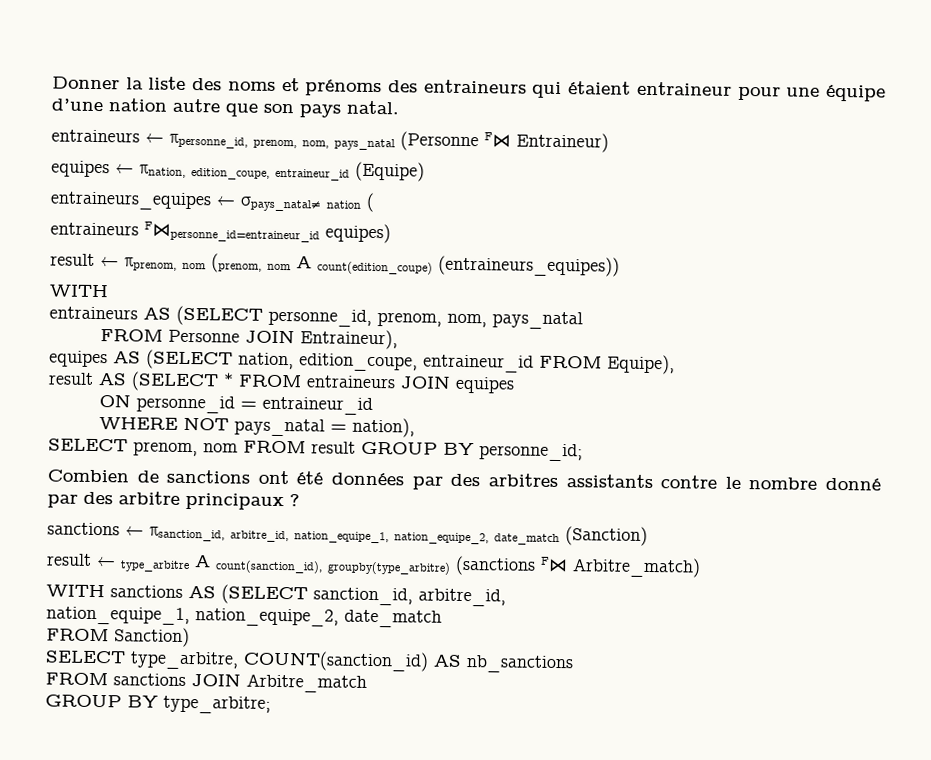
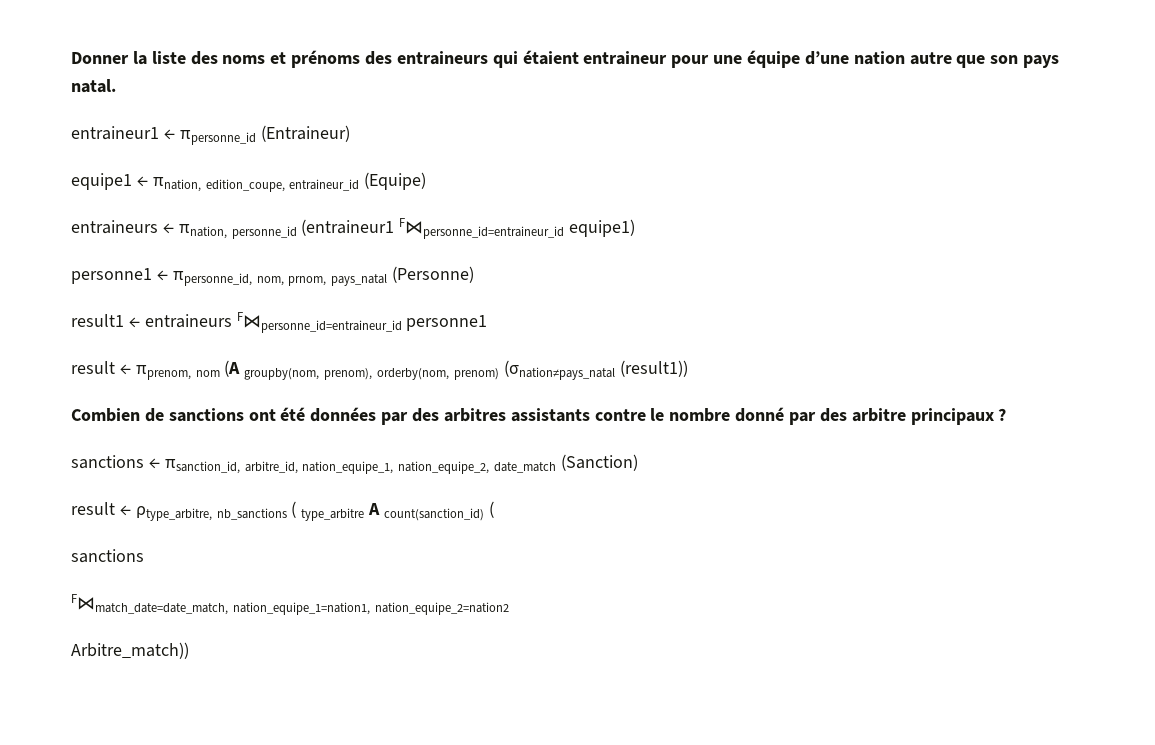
[51,129,609,153] [51,160,110,178] entraineurs ← πpersonne_id, prenom, nom, pays_natal (Personne F⋈ Entraineur) // equipes -> [71,125,350,145] [71,173,132,190] entraineur1 ← πpersonne_id (Entraineur) // equipe1
[50,191,375,212] entraineurs_equipes ← σpays_natal≠ nation ( // -> [71,218,636,239] [71,266,475,286] [71,314,140,328] entraineurs ← πnation, personne_id (entraineur1 F⋈personne_id=entraineur_id equipe1) // personne1 ← πpersonne_id, nom, prnom, pays_natal (Personne) // result1 ←
[325,223,391,244] equipes) -> [406,315,488,331] personne1
[211,253,620,277] [49,284,109,298] [49,305,583,330] [100,329,399,350] [49,349,675,375] [48,371,515,394] [99,394,374,416] [99,416,416,438] [48,438,583,462] (prenom, nom A count(edition_coupe) (entraineurs_equipes)) // WITH // entraineurs AS (SELECT personne_id, prenom, nom, pays_natal // FROM Personne JOIN Entraineur), // equipes AS (SELECT nation, edition_coupe, entraineur_id FROM Equipe), // result AS (SELECT * FROM entraineurs JOIN equipes // ON personne_id = entraineur_id // WHERE NOT pays_natal = nation), // SELECT prenom, nom FROM result GROUP BY personne_id; -> [224,360,688,380] (A groupby(nom, prenom), orderby(nom, prenom) (σnation≠pays_natal (result1))
[120,555,701,578] [46,584,506,607] [46,606,442,628] [46,627,190,648] [45,650,574,674] [45,672,367,693] [45,694,271,714] type_arbitre A count(sanction_id), groupby(type_arbitre) (sanctions F⋈ Arbitre_match) // WITH sanctions AS (SELECT sanction_id, arbitre_id, // nation_equipe_1, nation_equipe_2, date_match // FROM Sanction) // SELECT type_arbitre, COUNT(sanction_id) AS nb_sanctions // FROM sanctions JOIN Arbitre_match // GROUP BY type_arbitre; -> [135,501,494,521] [71,549,144,563] [71,594,509,615] [71,642,189,659] ρtype_arbitre, nb_sanctions ( type_arbitre A count(sanction_id) ( // sanctions // F⋈match_date=date_match, nation_equipe_1=nation1, nation_equipe_2=nation2 // Arbitre_match))

